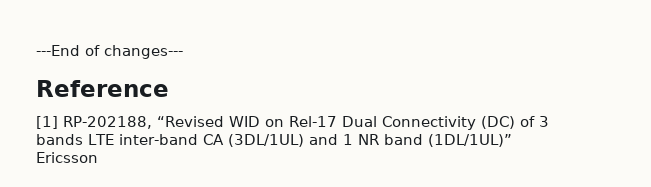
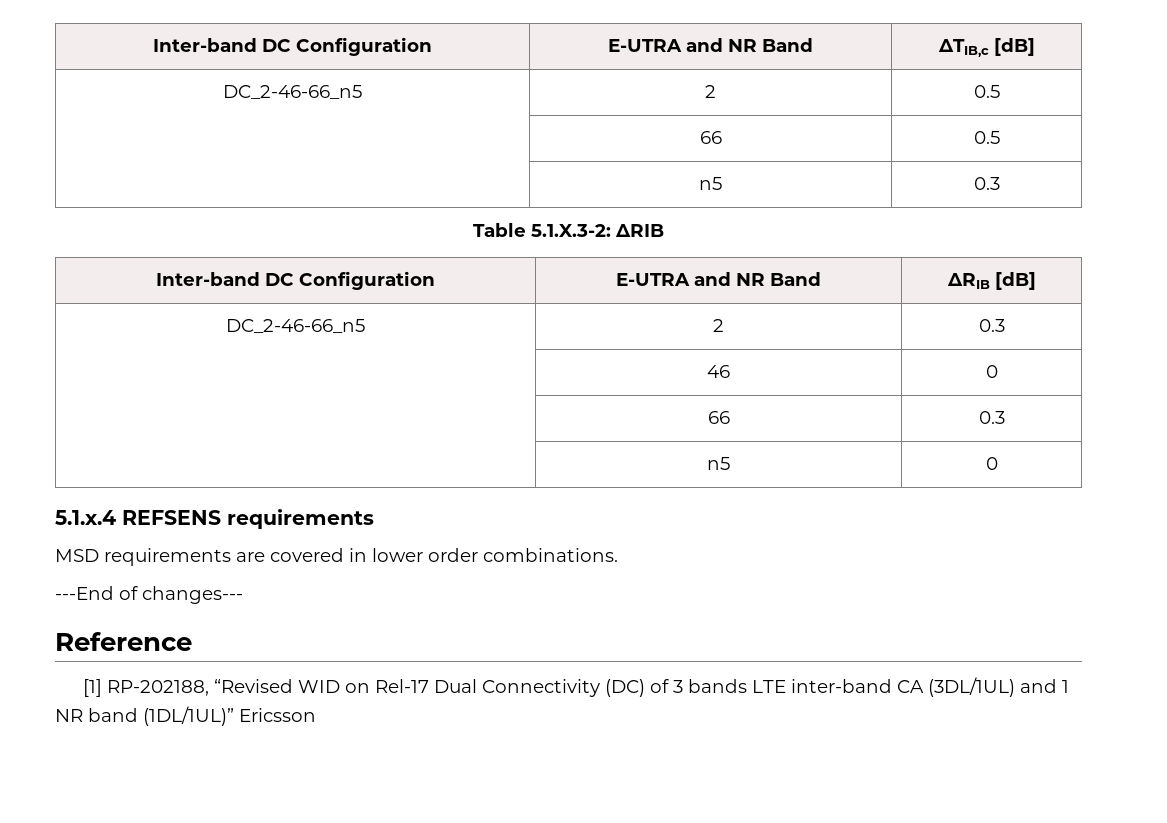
(36, 50) none -> [153,37,432,56] [608,38,813,52] [937,38,1035,57] [223,85,362,99] [705,85,716,98] [973,85,1000,98] [699,131,722,144] [973,131,1000,144] [699,177,722,190] [973,177,1000,190] [473,223,664,237] [156,271,435,290] [616,272,821,286] [946,272,1036,290] [226,319,365,333] [713,319,724,332] [978,319,1005,332] [707,365,730,378] [985,365,998,378] [707,411,730,424] [978,411,1005,424] [707,457,730,470] [985,457,998,470] [55,509,374,529] [55,548,618,566] Inter-band DC Configuration | E-UTRA and NR Band | ΔTIB,c [dB] // DC_2-46-66_n5 | 2 | 0.5 // | 66 | 0.5 // | n5 | 0.3 // Table 5.1.X.3-2: ΔRIB // Inter-band DC Configuration | E-UTRA and NR Band | ΔRIB [dB] // DC_2-46-66_n5 | 2 | 0.3 // | 46 | 0 // | 66 | 0.3 // | n5 | 0 // 5.1.x.4 REFSENS requirements // MSD requirements are covered in lower order combinations. //

